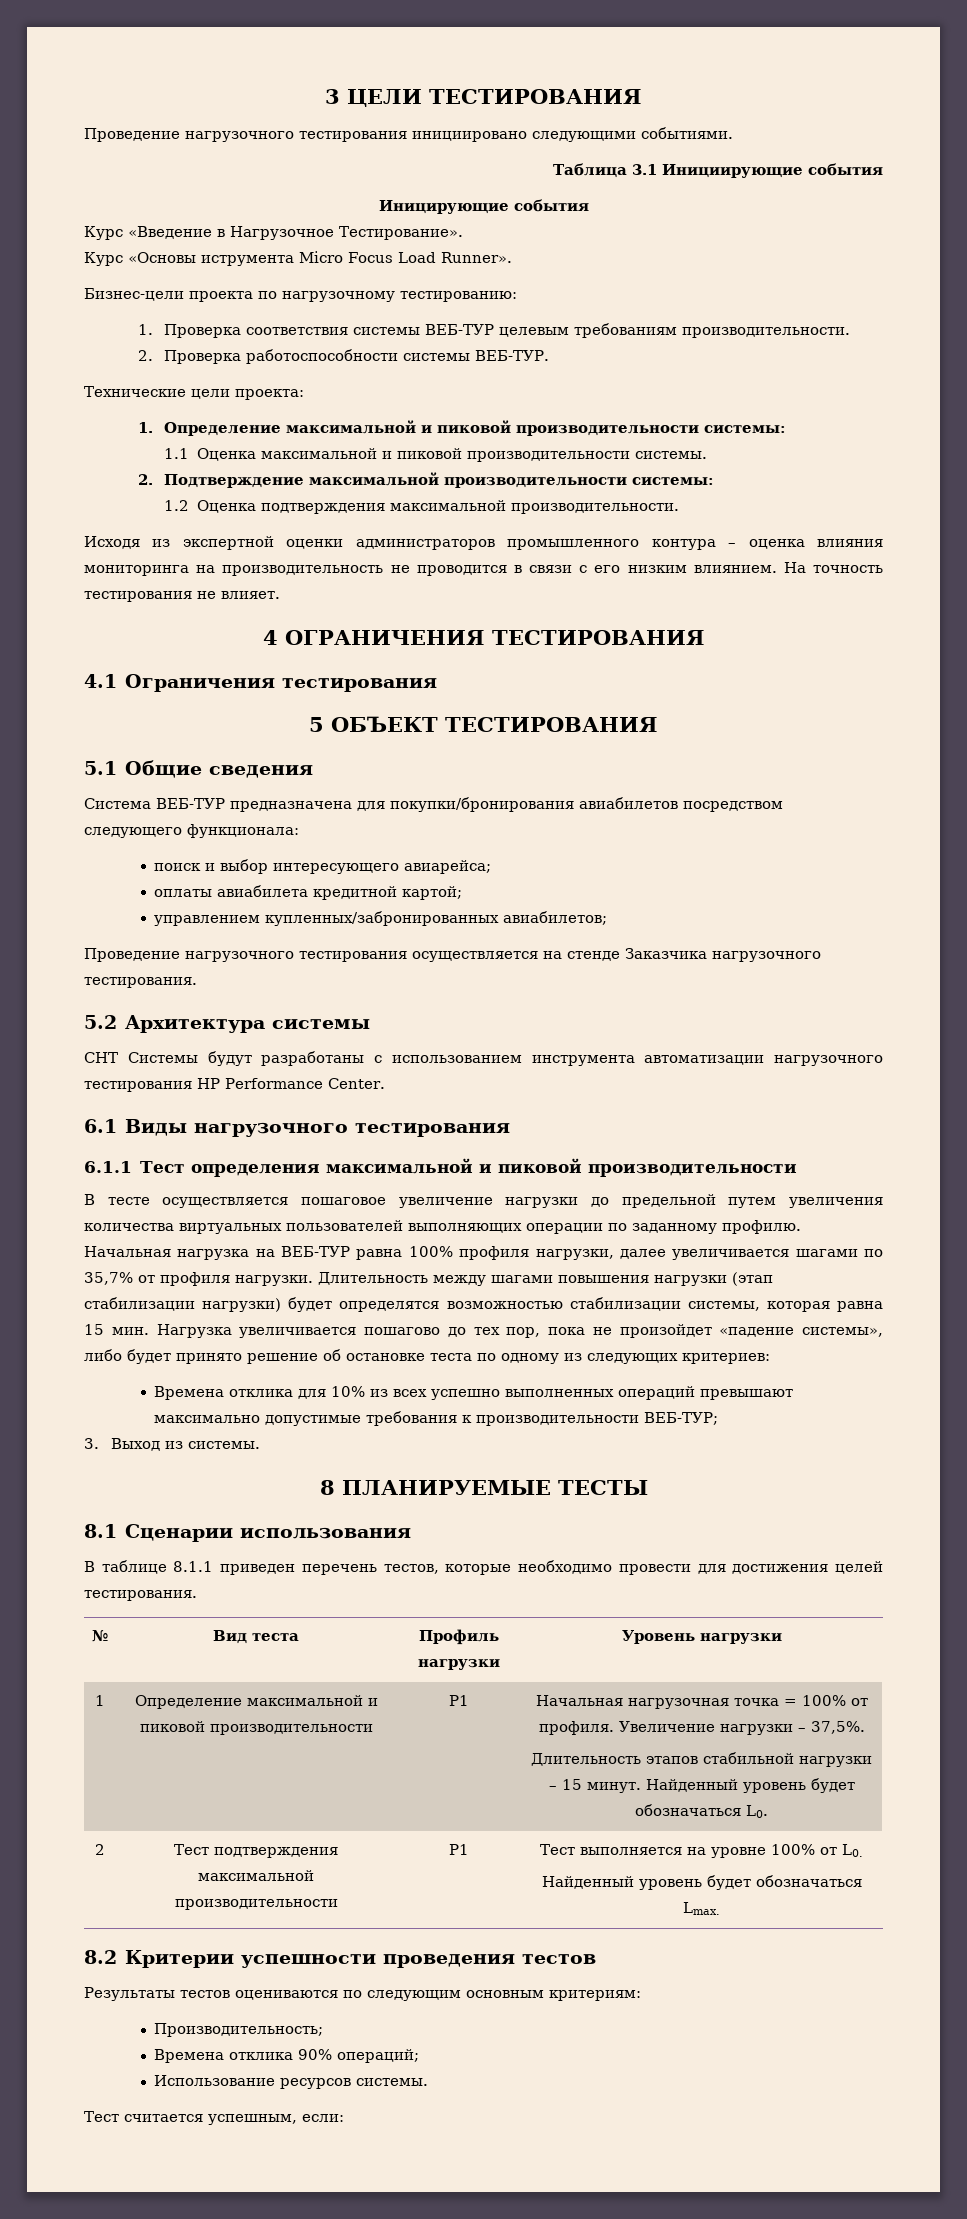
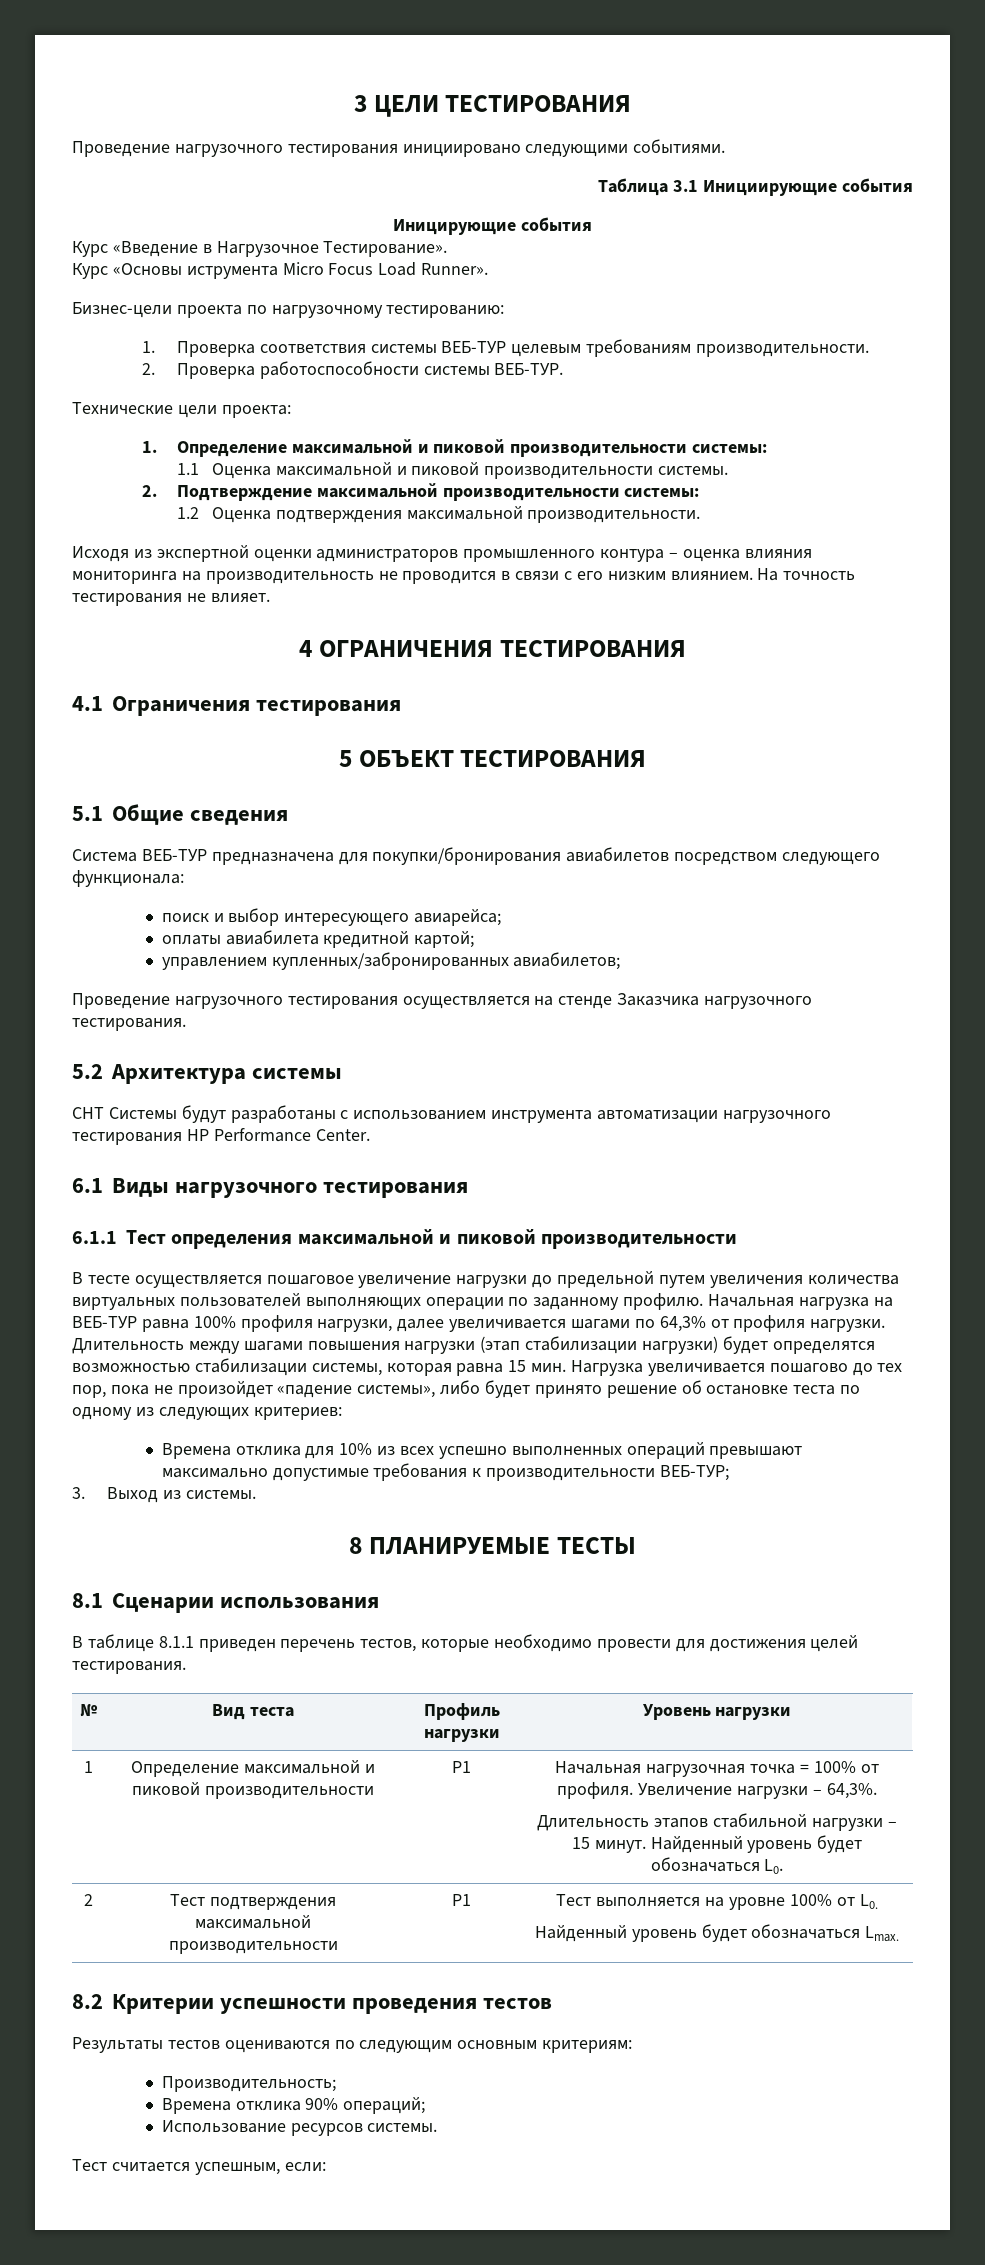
[84,1272,133,1285] 35,7% -> [659,1316,706,1332] 64,3%
[810,1721,865,1734] 37,5%. -> [826,1783,877,1799] 64,3%.

